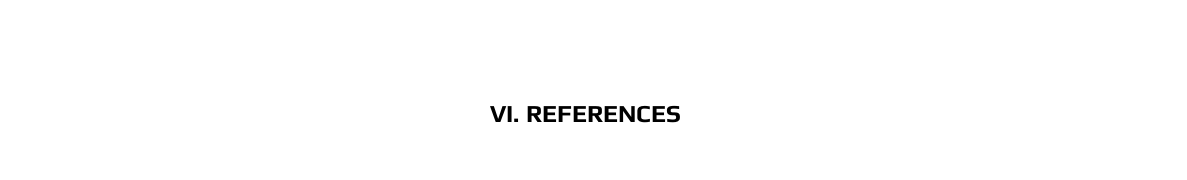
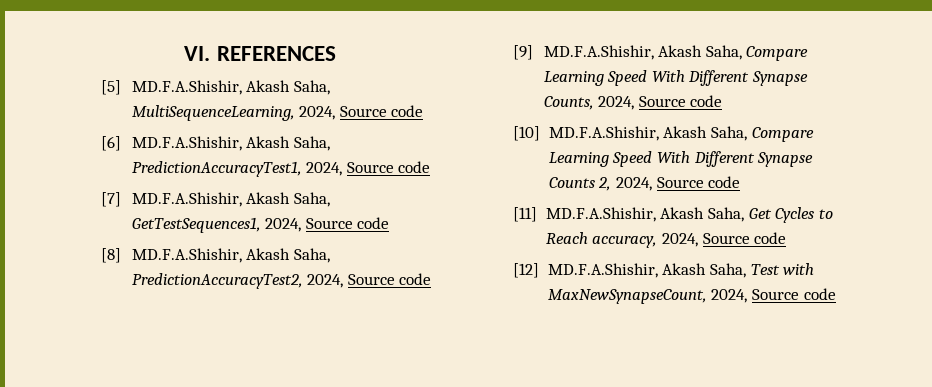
(681, 114) none -> [101,80,330,95] [131,105,424,121] [101,136,330,151] [131,161,431,177] [101,192,330,207] [131,217,390,233] [101,248,330,263] [131,273,432,289] [513,45,809,61] [543,70,809,86] [543,95,723,110] [513,126,814,142] [548,151,814,167] [548,176,741,191] [513,207,833,223] [545,232,787,248] [513,263,815,278] [547,288,836,304] // [5] MD.F.A.Shishir, Akash Saha, MultiSequenceLearning, 2024, Source code // [6] MD.F.A.Shishir, Akash Saha, PredictionAccuracyTest1, 2024, Source code // [7] MD.F.A.Shishir, Akash Saha, GetTestSequences1, 2024, Source code // [8] MD.F.A.Shishir, Akash Saha, PredictionAccuracyTest2, 2024, Source code // [9] MD.F.A.Shishir, Akash Saha, Compare Learning Speed With Different Synapse Counts, 2024, Source code // [10] MD.F.A.Shishir, Akash Saha, Compare Learning Speed With Different Synapse Counts 2, 2024, Source code // [11] MD.F.A.Shishir, Akash Saha, Get Cycles to Reach accuracy, 2024, Source code // [12] MD.F.A.Shishir, Akash Saha, Test with MaxNewSynapseCount, 2024, Source code

